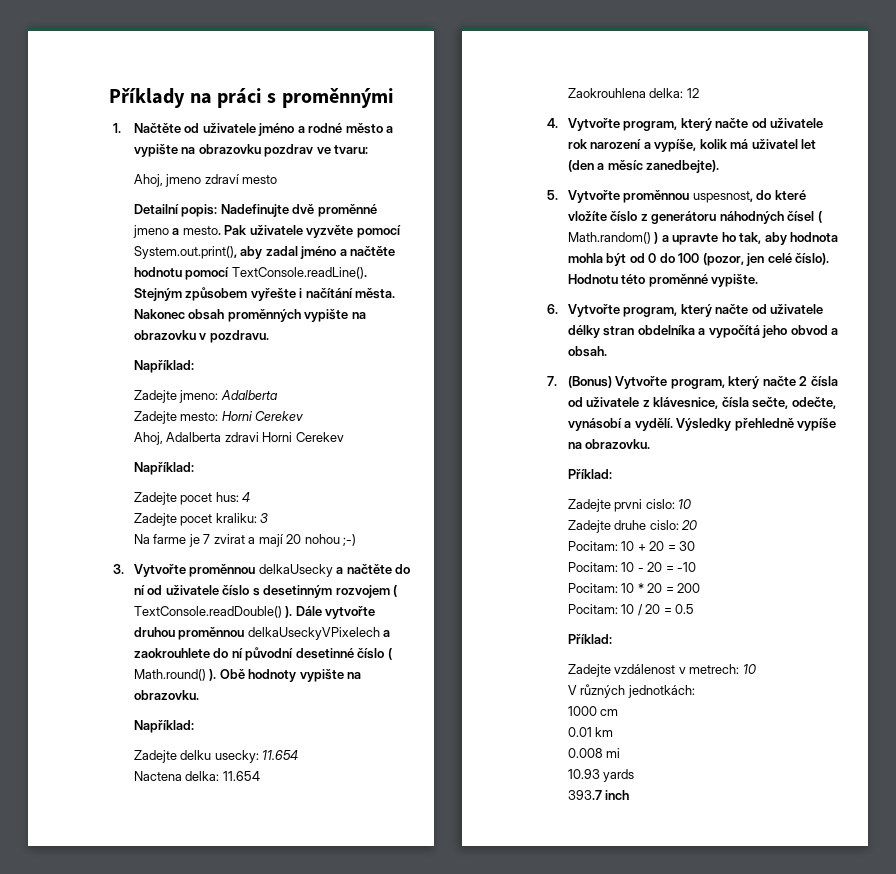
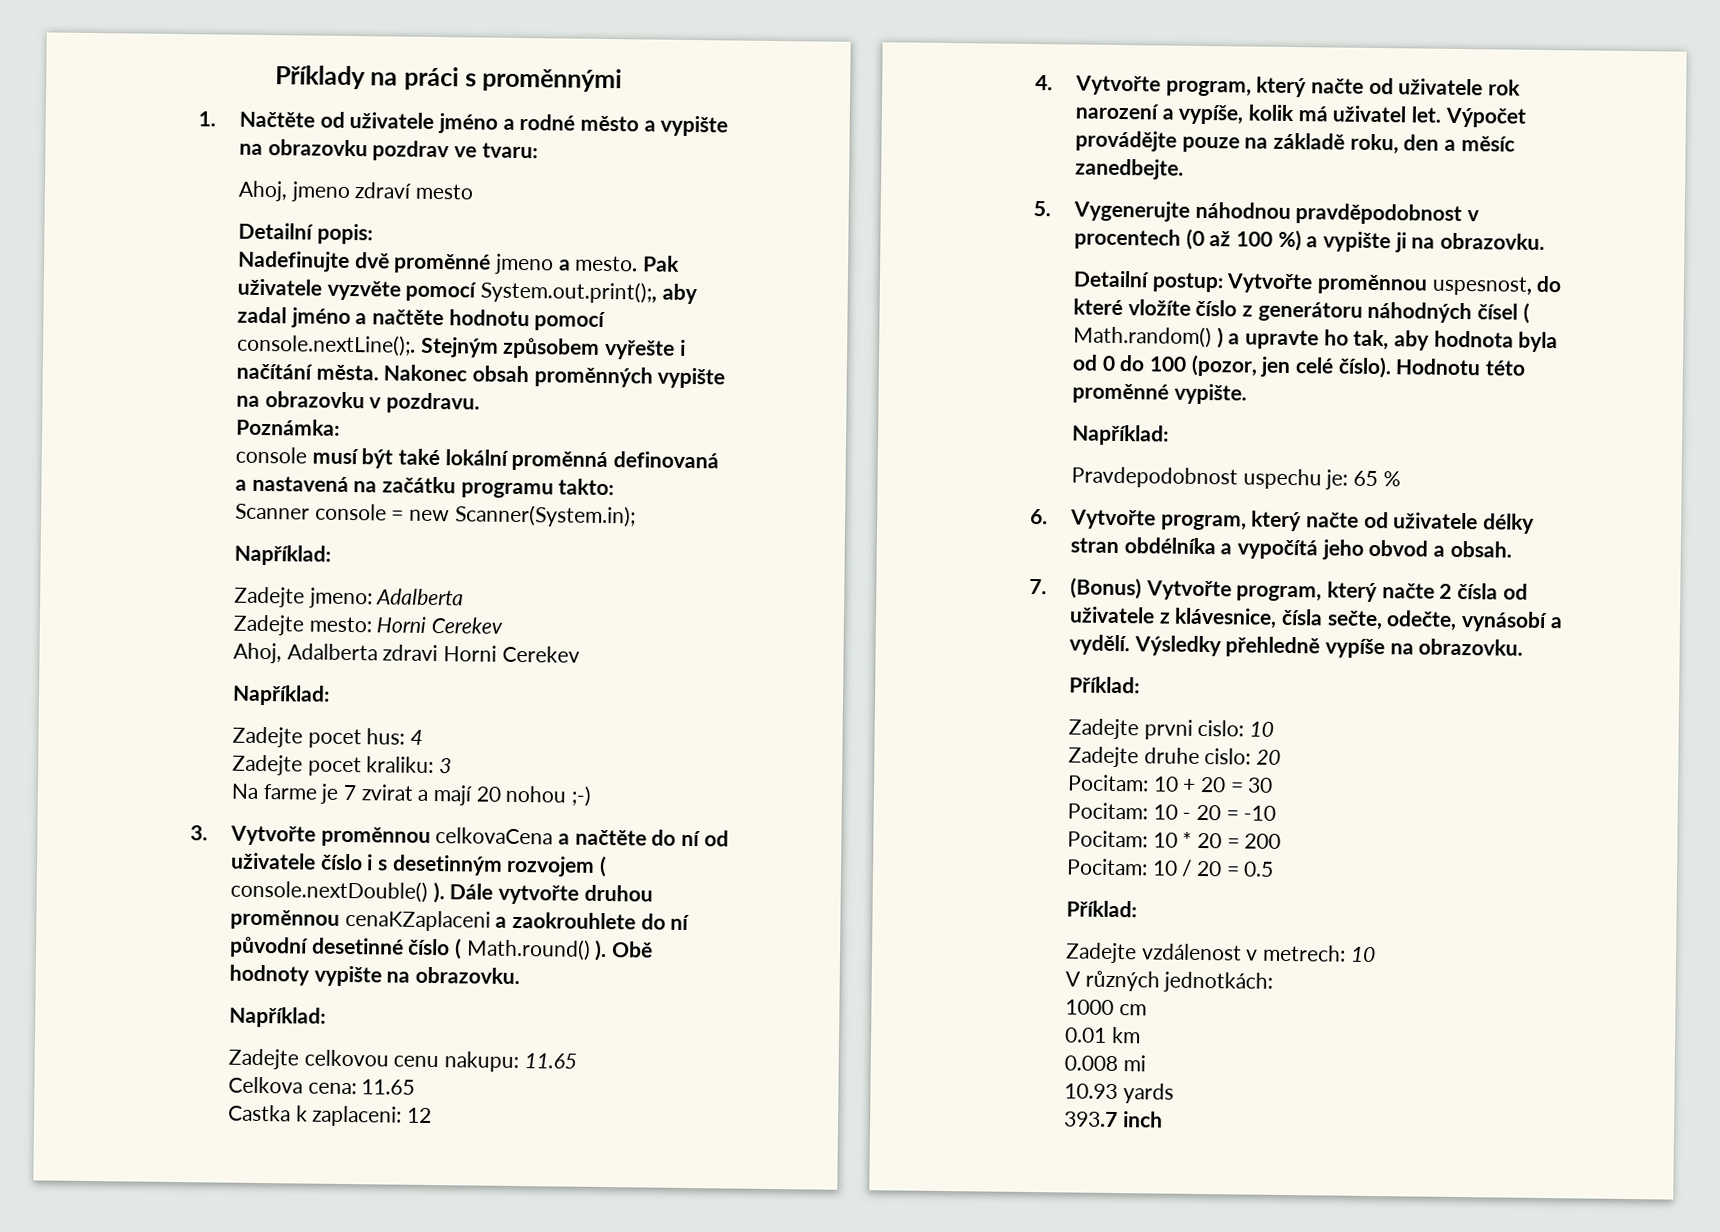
(218, 210) none -> (373, 234) //
[133,246,237,259] System.out.print(), -> [480,280,658,304] System.out.print();,
[231,267,367,279] TextConsole.readLine(). -> [237,333,417,357] console.nextLine();.
(269, 336) none -> [236,418,341,436] [235,446,720,472] [235,475,615,499] [235,503,636,528] // Poznámka: // console musí být také lokální proměnná definovaná a nastavená na začátku programu takto: // Scanner console = new Scanner(System.in);
[258,564,333,577] delkaUsecky -> [435,827,554,845] celkovaCena
(250, 590) none -> [366,854,374,871] i
[133,606,282,618] TextConsole.readDouble() -> [230,879,429,903] console.nextDouble()
[247,627,380,640] delkaUseckyVPixelech -> [344,909,491,932] cenaKZaplaceni
[180,750,299,763] [133,771,260,781] [567,88,684,98] delku usecky: 11.654 // Nactena delka: 11.654 // Zaokrouhlena delka: -> [303,1049,577,1073] [228,1076,416,1095] [228,1104,403,1127] celkovou cenu nakupu: 11.65 // Celkova cena: 11.65 // Castka k zaplaceni:
[801,139,817,149] [567,160,594,172] let (den -> [1411,106,1526,128] [1075,130,1440,155] let. Výpočet provádějte pouze na základě roku, den
[646,160,720,173] zanedbejte). -> [1075,158,1185,180] zanedbejte.
(558, 195) none -> [1073,200,1480,226] [1074,228,1546,253] [1073,270,1224,293] Vygenerujte náhodnou pravděpodobnost v procentech (0 až 100 %) a vypište ji na obrazovku. // Detailní postup:
[567,253,627,266] mohla být -> [1518,331,1559,353] byla
(759, 280) none -> [1072,424,1170,446] [1071,466,1401,490] // Například: // Pravdepodobnost uspechu je: 65 %
[637,325,695,335] obdelníka -> [1123,537,1216,555] obdélníka

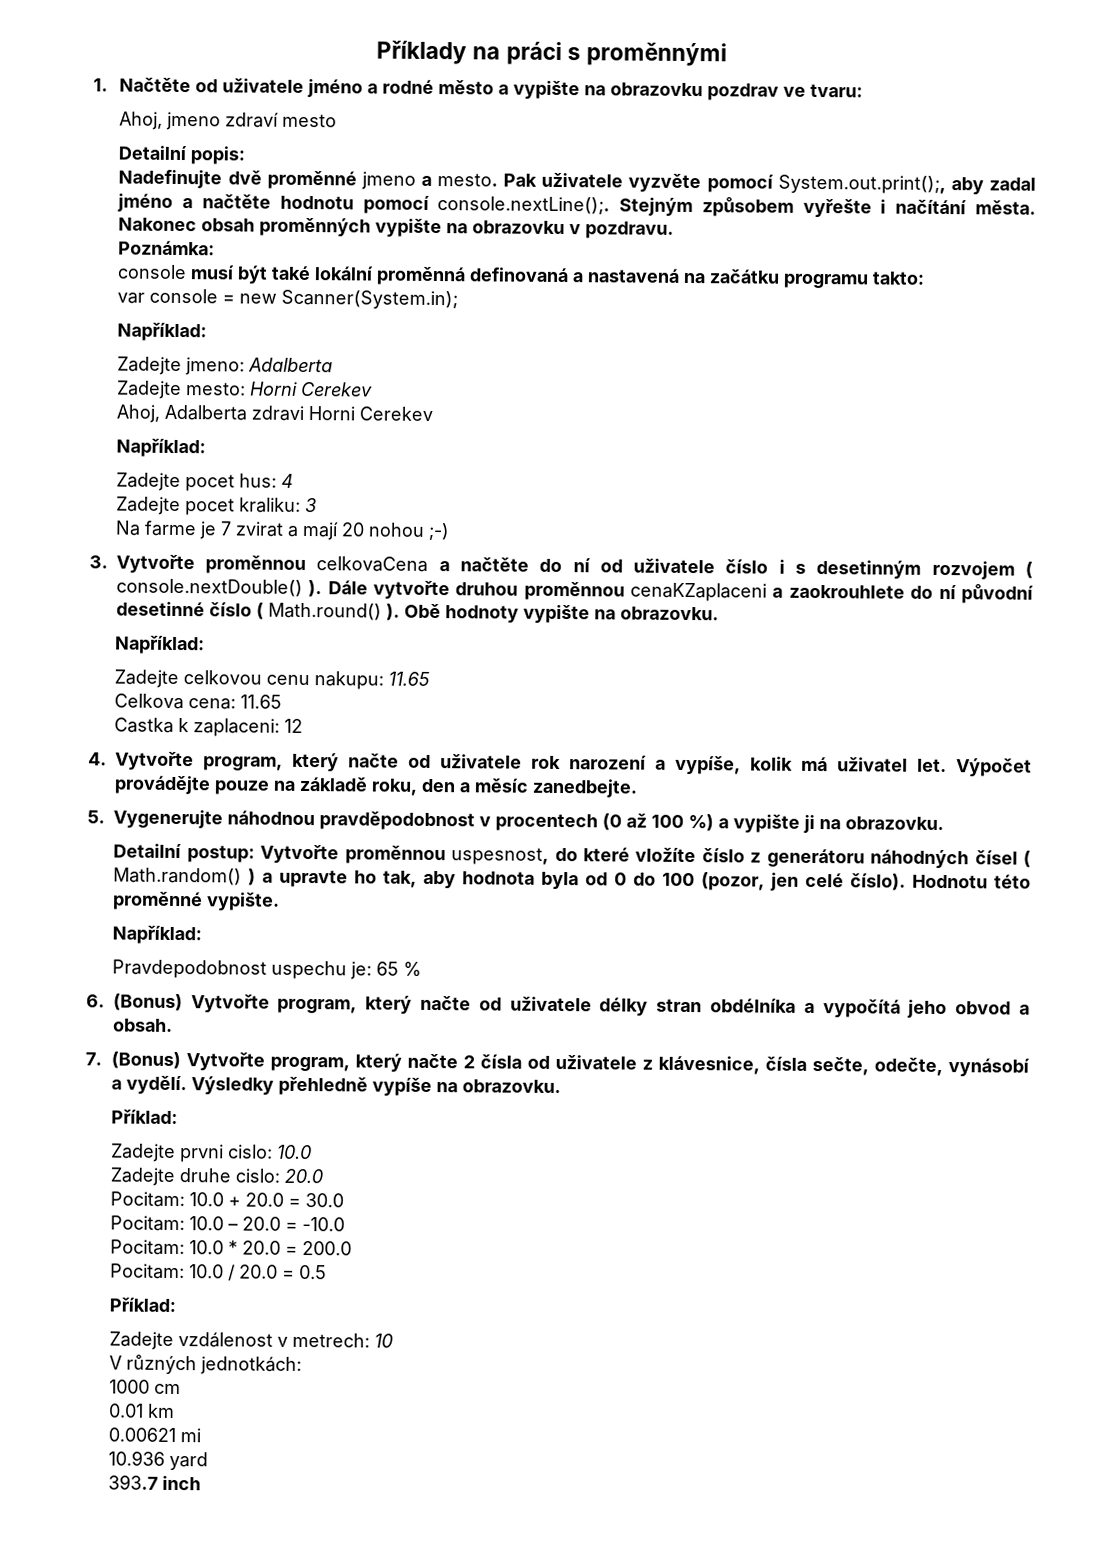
[235,503,311,520] Scanner -> [117,292,146,304] var
(1049, 516) none -> [112,993,183,1012] (Bonus)
[1249,721,1275,737] 10 -> [277,1144,314,1160] 10.0
[1256,749,1282,765] [1067,774,1274,793] [1067,802,1277,821] [1067,830,1282,849] [1066,858,1223,877] 20 // Pocitam: 10 + 20 = 30 // Pocitam: 10 - 20 = -10 // Pocitam: 10 * 20 = 200 // Pocitam: 10 / 20 -> [284,1168,325,1184] [110,1191,345,1208] [110,1215,346,1232] [110,1239,353,1256] [110,1263,279,1281] 20.0 // Pocitam: 10.0 + 20.0 = 30.0 // Pocitam: 10.0 – 20.0 = -10.0 // Pocitam: 10.0 * 20.0 = 200.0 // Pocitam: 10.0 / 20.0
[1064,1055,1119,1072] 0.008 -> [108,1427,177,1443] 0.00621
[1064,1083,1174,1104] 10.93 yards -> [108,1450,209,1471] 10.936 yard

